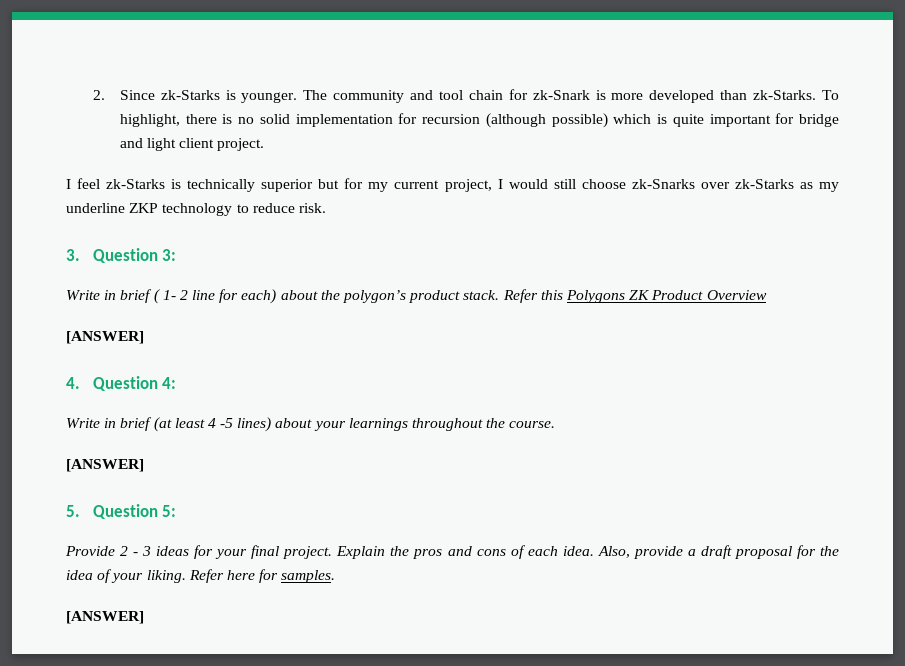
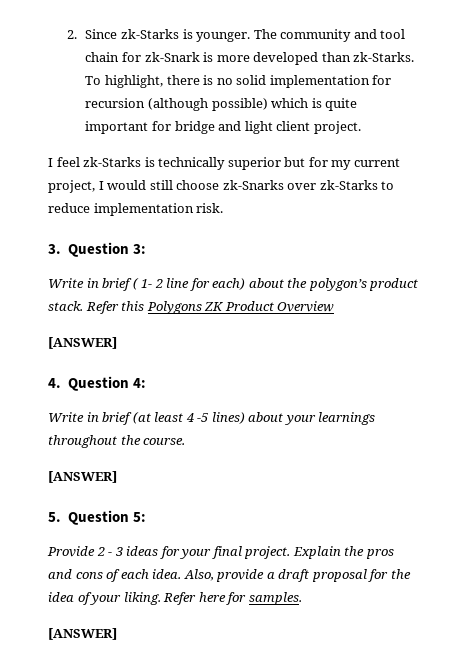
[799,182,840,192] [66,203,233,216] as my underline ZKP technology -> (378, 185) none
(295, 208) none -> [93,203,194,216] implementation

